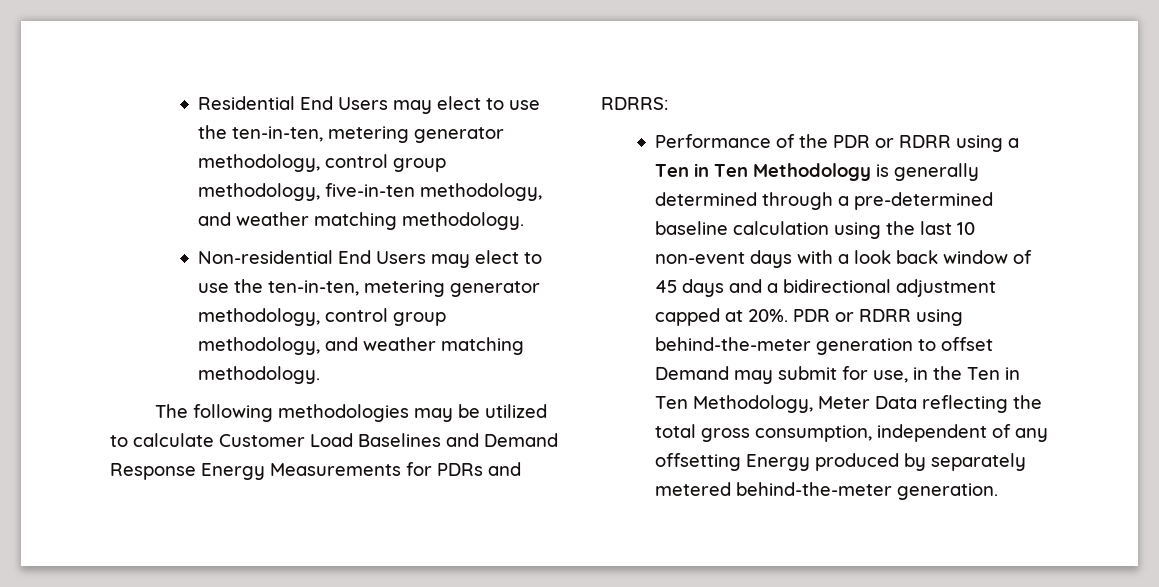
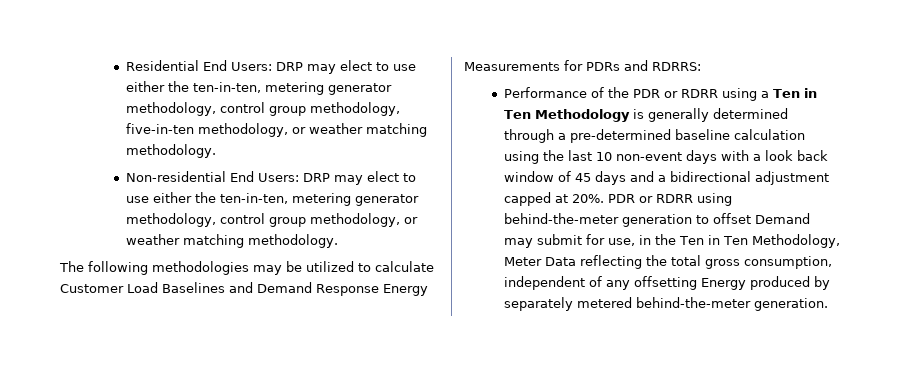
[337,96,540,114] Users may elect to use -> [230,60,416,74] [125,81,165,92] Users: DRP may elect to use either
[197,212,231,226] and -> [291,127,306,134] or
[375,250,542,268] [197,279,540,297] [197,308,446,326] [197,337,358,355] Users may elect to use the ten-in-ten, metering generator methodology, control group methodology, and -> [257,171,416,185] [125,192,419,206] [125,213,418,227] Users: DRP may elect to use either the ten-in-ten, metering generator methodology, control group methodology, or

